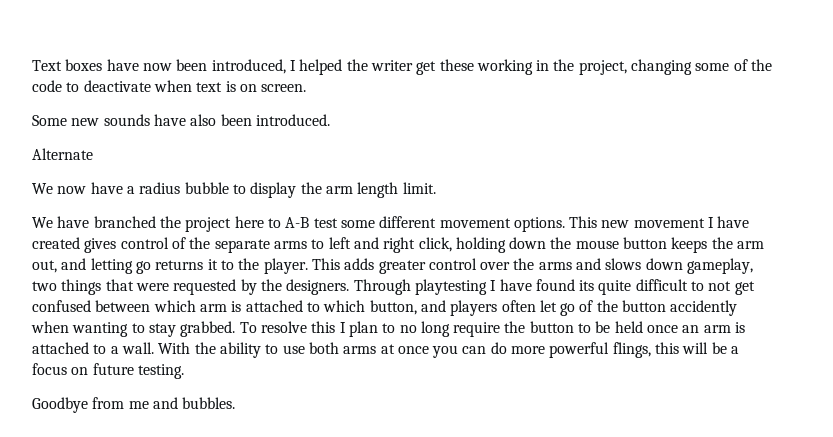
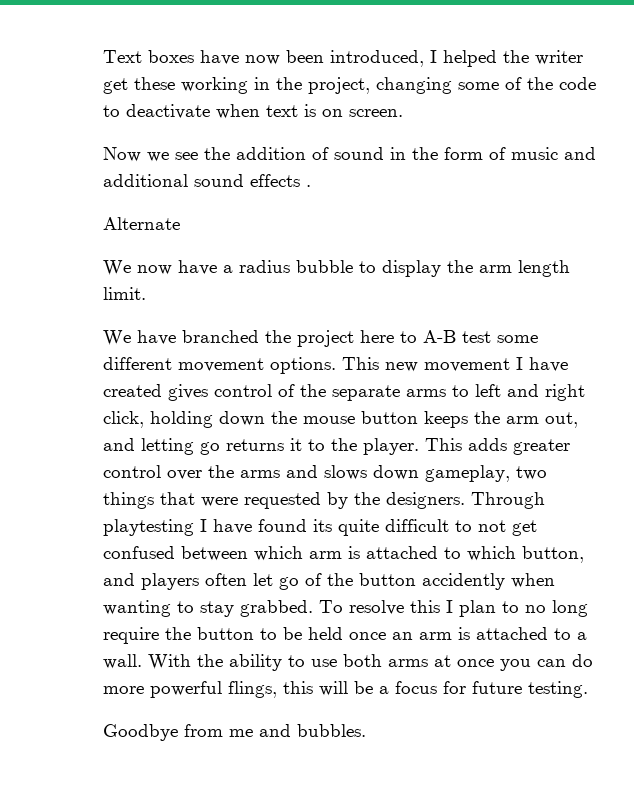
[32,114,330,126] Some new sounds have also been introduced. -> [103,147,596,162] [103,174,311,187] Now we see the addition of sound in the form of music and additional sound effects .
[71,367,89,375] on -> [443,681,466,694] for

